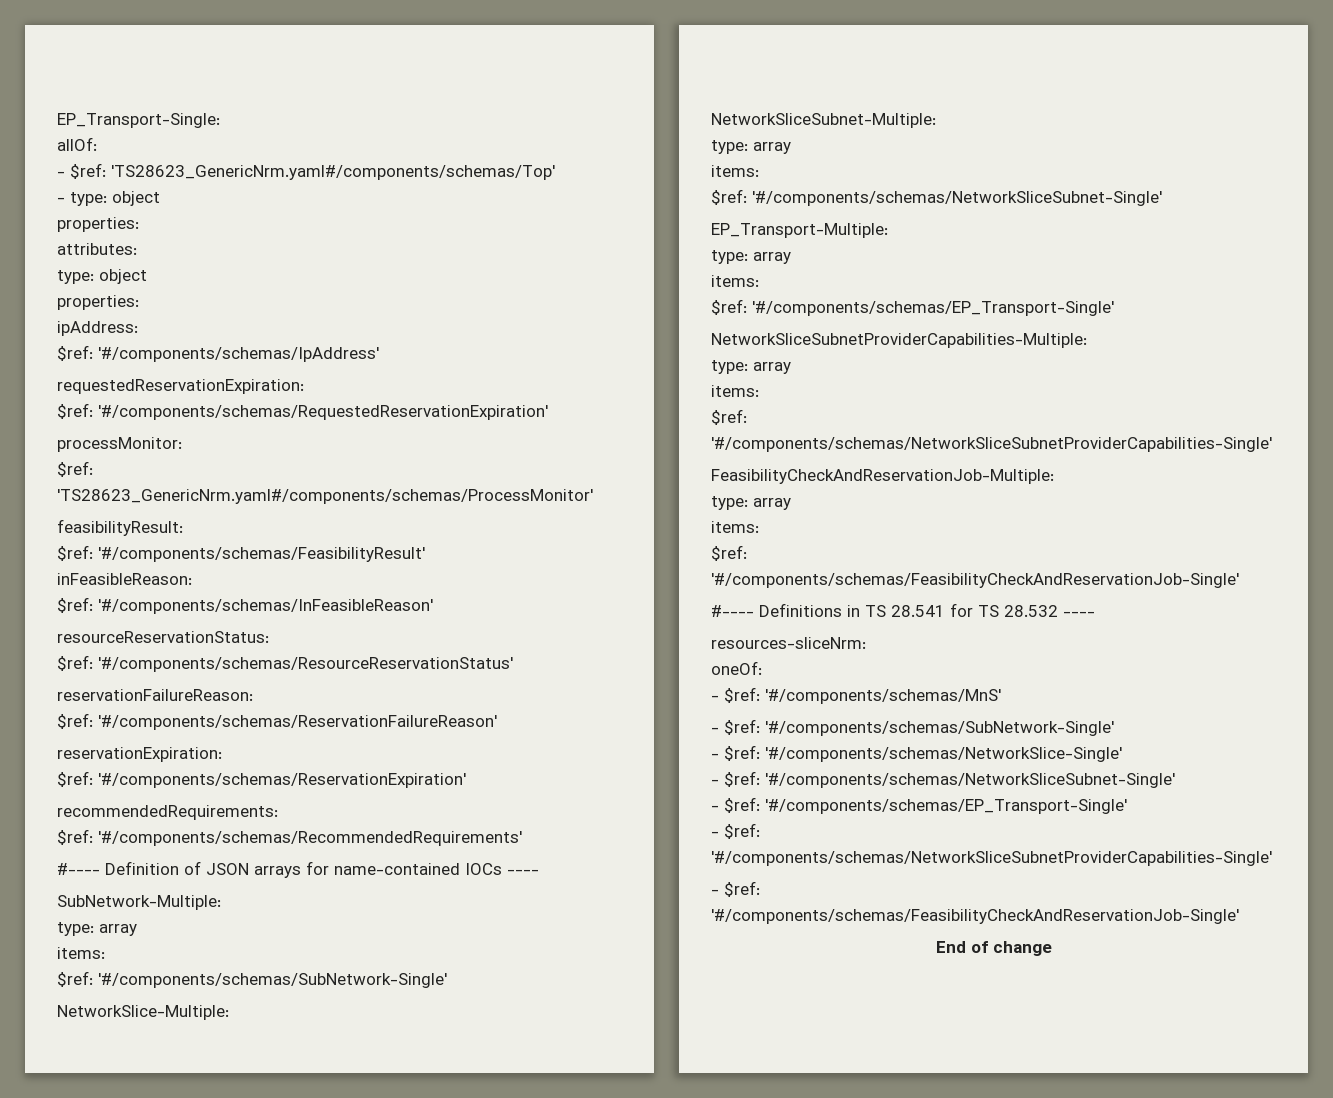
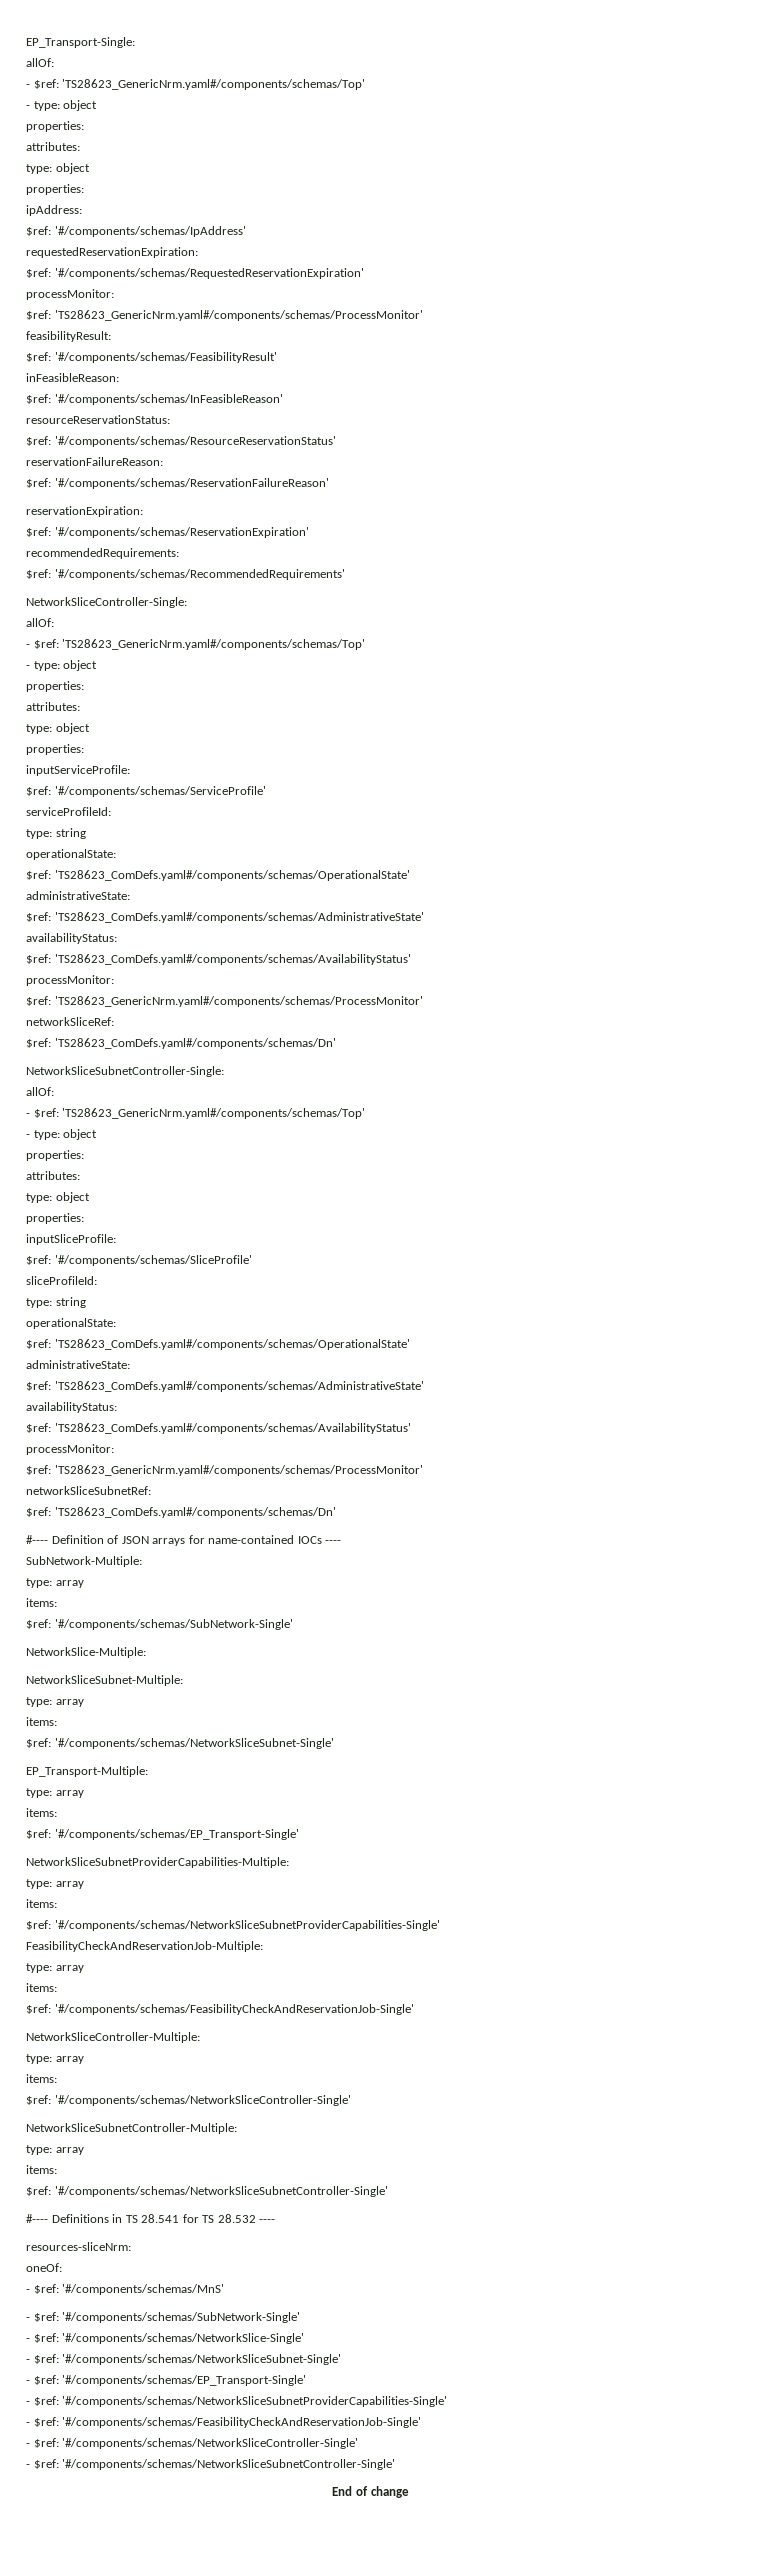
(522, 838) none -> [26,597,187,608] [26,618,54,627] [26,639,366,650] [26,660,98,671] [26,681,84,692] [26,702,80,711] [26,723,90,734] [26,744,84,755] [26,765,130,776] [26,786,266,797] [26,807,111,816] [26,828,86,839] [26,849,116,860] [26,870,410,881] [26,891,130,900] [26,912,424,923] [26,933,117,944] [26,954,411,965] [26,975,114,986] [26,996,423,1007] [26,1017,114,1026] [26,1038,336,1049] [26,1066,224,1077] [26,1087,54,1096] [26,1108,366,1119] [26,1129,98,1140] [26,1150,84,1161] [26,1171,80,1180] [26,1192,90,1203] [26,1213,84,1224] [26,1234,116,1245] [26,1255,252,1266] [26,1276,97,1285] [26,1297,86,1308] [26,1318,116,1329] [26,1339,410,1350] [26,1360,130,1369] [26,1381,424,1392] [26,1402,117,1413] [26,1423,411,1434] [26,1444,114,1455] [26,1465,423,1476] [26,1486,151,1495] [26,1507,336,1518] // NetworkSliceController-Single: // allOf: // - $ref: 'TS28623_GenericNrm.yaml#/components/schemas/Top' // - type: object // properties: // attributes: // type: object // properties: // inputServiceProfile: // $ref: '#/components/schemas/ServiceProfile' // serviceProfileId: // type: string // operationalState: // $ref: 'TS28623_ComDefs.yaml#/components/schemas/OperationalState' // administrativeState: // $ref: 'TS28623_ComDefs.yaml#/components/schemas/AdministrativeState' // availabilityStatus: // $ref: 'TS28623_ComDefs.yaml#/components/schemas/AvailabilityStatus' // processMonitor: // $ref: 'TS28623_GenericNrm.yaml#/components/schemas/ProcessMonitor' // networkSliceRef: // $ref: 'TS28623_ComDefs.yaml#/components/schemas/Dn' // NetworkSliceSubnetController-Single: // allOf: // - $ref: 'TS28623_GenericNrm.yaml#/components/schemas/Top' // - type: object // properties: // attributes: // type: object // properties: // inputSliceProfile: // $ref: '#/components/schemas/SliceProfile' // sliceProfileId: // type: string // operationalState: // $ref: 'TS28623_ComDefs.yaml#/components/schemas/OperationalState' // administrativeState: // $ref: 'TS28623_ComDefs.yaml#/components/schemas/AdministrativeState' // availabilityStatus: // $ref: 'TS28623_ComDefs.yaml#/components/schemas/AvailabilityStatus' // processMonitor: // $ref: 'TS28623_GenericNrm.yaml#/components/schemas/ProcessMonitor' // networkSliceSubnetRef: // $ref: 'TS28623_ComDefs.yaml#/components/schemas/Dn'
(1239, 580) none -> [26,2032,200,2043] [26,2054,84,2064] [26,2074,57,2083] [26,2095,351,2106] [26,2123,237,2134] [26,2145,84,2155] [26,2165,57,2174] [26,2186,388,2197] // NetworkSliceController-Multiple: // type: array // items: // $ref: '#/components/schemas/NetworkSliceController-Single' // NetworkSliceSubnetController-Multiple: // type: array // items: // $ref: '#/components/schemas/NetworkSliceSubnetController-Single'
(1239, 916) none -> [26,2438,359,2449] [26,2459,396,2470] // - $ref: '#/components/schemas/NetworkSliceController-Single' // - $ref: '#/components/schemas/NetworkSliceSubnetController-Single'

